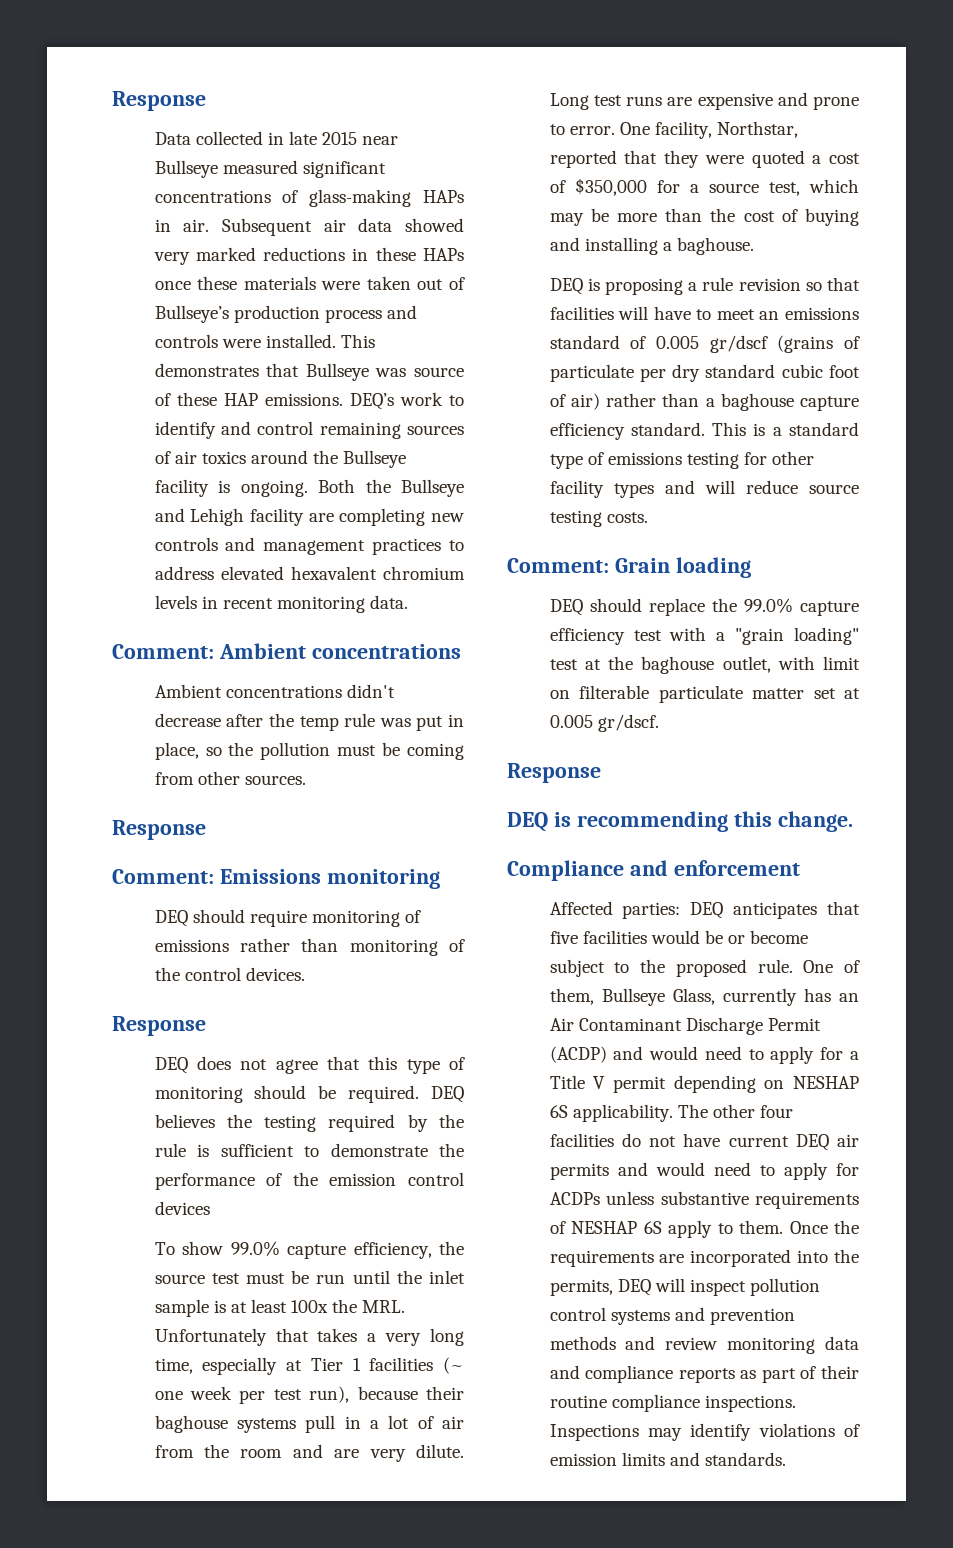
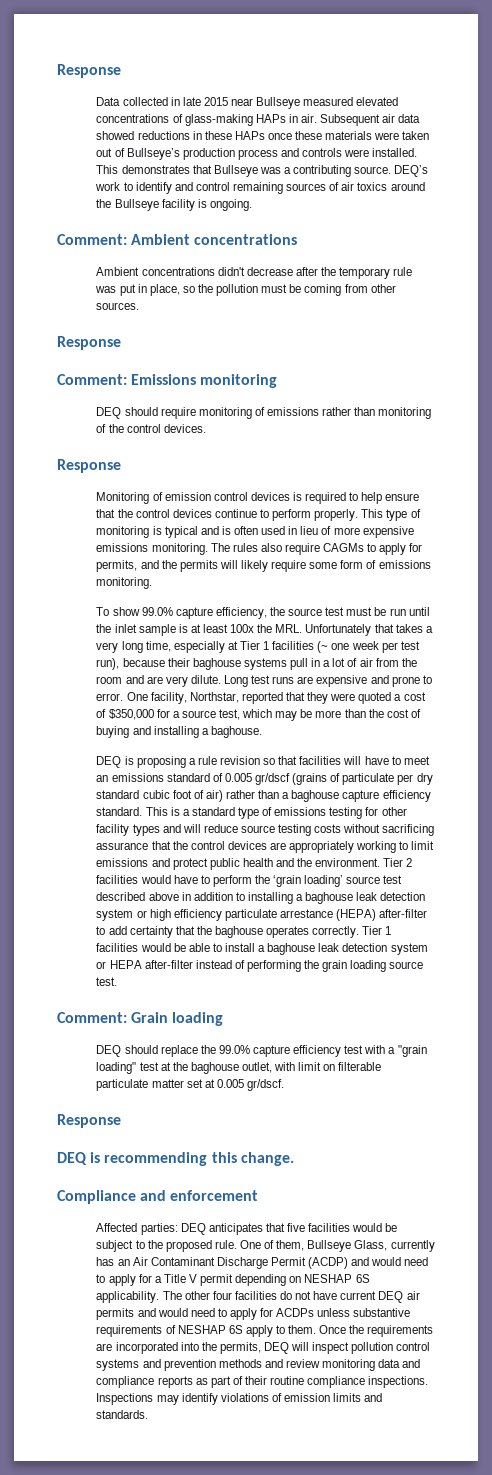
[302,161,386,178] significant -> [356,97,399,106] elevated
[153,247,256,265] very marked -> (135, 135) none
[414,367,465,377] [154,392,343,406] source of these HAP emissions. -> [283,165,392,177] a contributing source.
[318,479,465,497] [154,508,464,526] [154,537,465,555] [154,566,465,580] [154,595,409,613] Both the Bullseye and Lehigh facility are completing new controls and management practices to address elevated hexavalent chromium levels in recent monitoring data. -> (252, 205) none
[299,716,339,731] temp -> [339,267,391,279] temporary
[154,1056,465,1074] [154,1085,464,1103] [154,1114,464,1132] [154,1143,465,1157] [154,1172,464,1190] [154,1201,210,1215] DEQ does not agree that this type of monitoring should be required. DEQ believes the testing required by the rule is sufficient to demonstrate the performance of the emission control devices -> [96,492,420,504] [96,509,421,521] [96,526,414,538] [96,543,423,555] [96,560,431,572] [96,577,153,589] Monitoring of emission control devices is required to help ensure that the control devices continue to perform properly. This type of monitoring is typical and is often used in lieu of more expensive emissions monitoring. The rules also require CAGMs to apply for permits, and the permits will likely require some form of emissions monitoring.
[606,512,648,523] costs. -> [314,824,435,836] [96,841,435,853] [96,858,413,870] [96,875,403,887] [96,892,426,904] [96,909,428,921] [96,926,392,938] [96,943,428,955] [96,960,424,972] [96,977,118,986] costs without sacrificing assurance that the control devices are appropriately working to limit emissions and protect public health and the environment. Tier 2 facilities would have to perform the ‘grain loading’ source test described above in addition to installing a baghouse leak detection system or high efficiency particulate arrestance (HEPA) after-filter to add certainty that the baghouse operates correctly. Tier 1 facilities would be able to install a baghouse leak detection system or HEPA after-filter instead of performing the grain loading source test.
[728,930,809,944] or become -> (398, 1227) none

